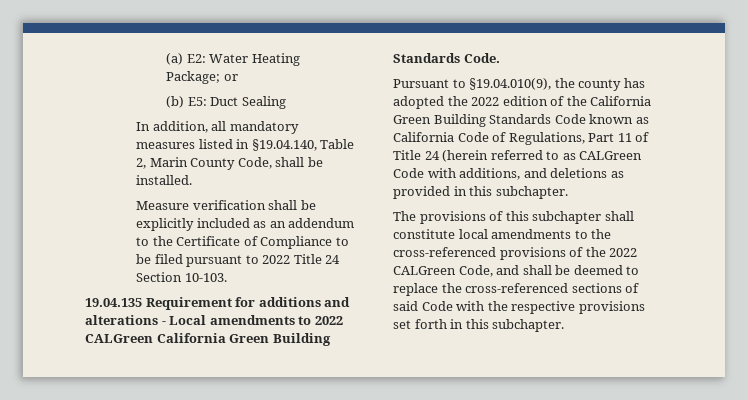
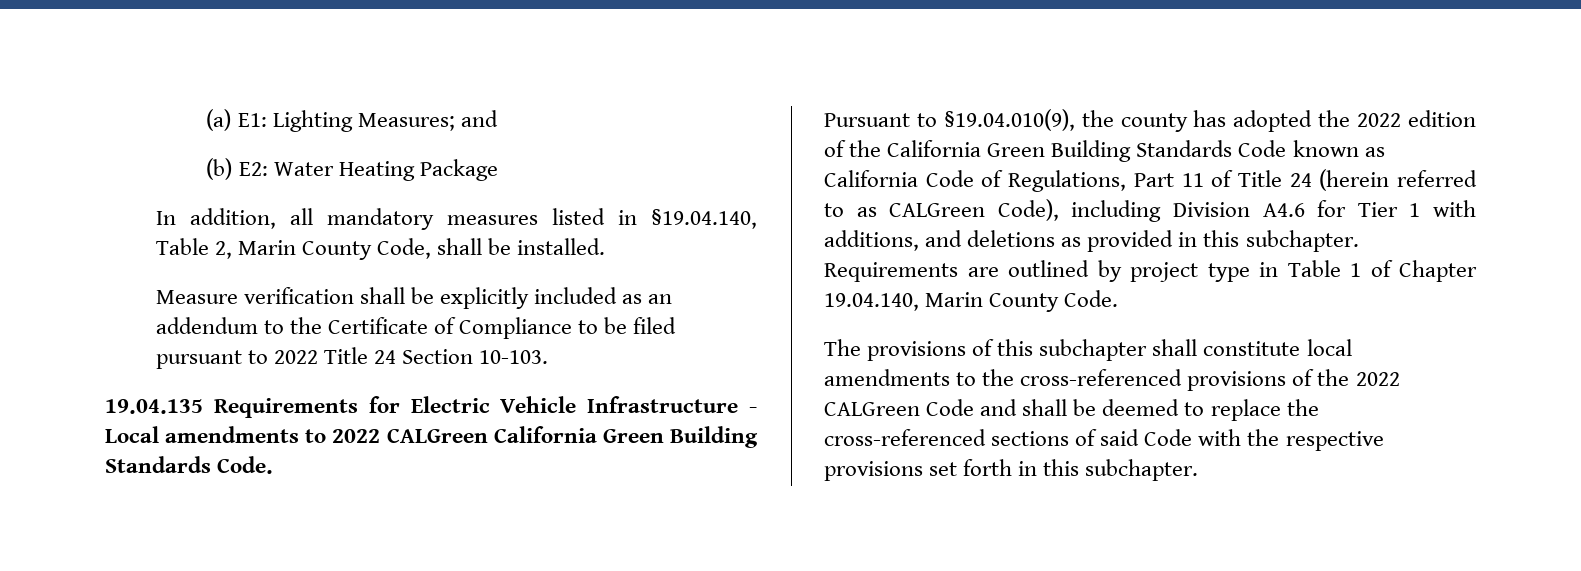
[186,53,300,66] [166,71,238,84] [166,96,286,109] E2: Water Heating Package; or // (b) E5: Duct Sealing -> [237,110,498,132] [206,158,498,181] E1: Lighting Measures; and // (b) E2: Water Heating Package
[145,297,351,310] [85,315,158,325] Requirement for additions and alterations -> [213,396,739,418] Requirements for Electric Vehicle Infrastructure
[393,168,424,178] Code -> [997,199,1421,222] Code), including Division A4.6 for Tier 1
(568, 192) none -> [824,260,1477,282] [824,290,1119,312] Requirements are outlined by project type in Table 1 of Chapter 19.04.140, Marin County Code.
[458,265,493,277] Code, -> [926,399,975,416] Code

